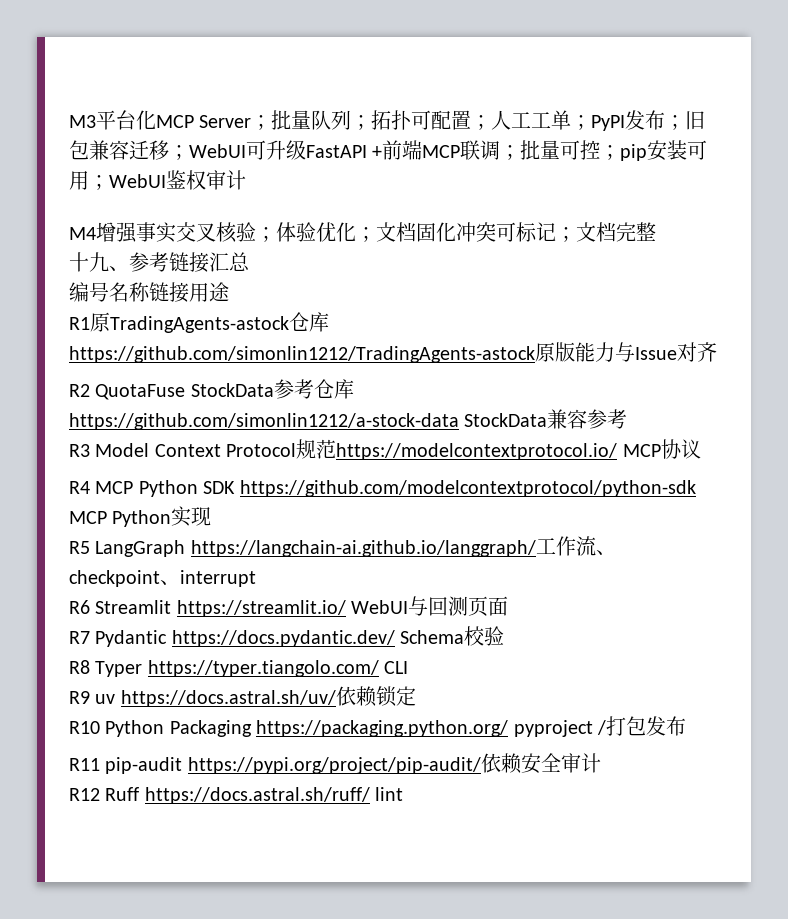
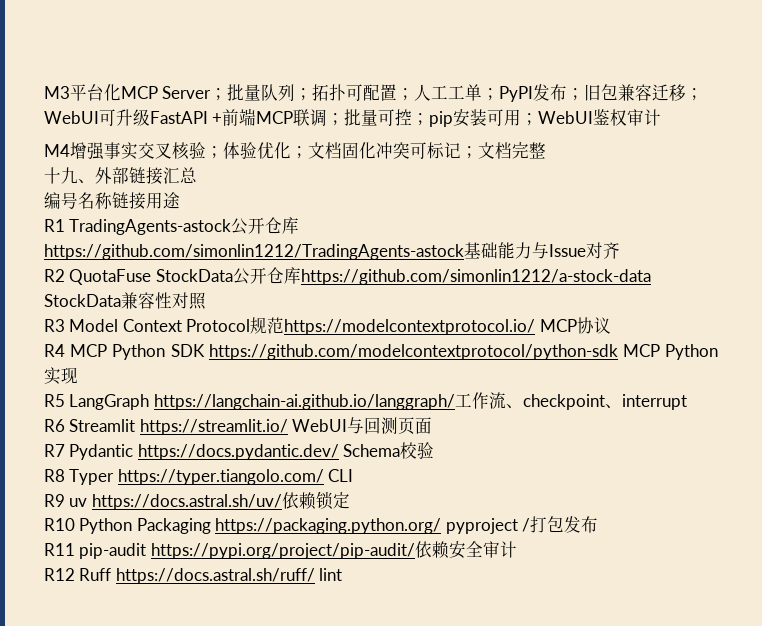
[129,252,169,272] 参考 -> [95,167,129,184] 外部
[90,312,289,333] 原TradingAgents-astock -> [69,217,266,235] TradingAgents-astock公开
[535,342,575,362] 原版 -> [464,242,498,259] 基础
[273,379,314,399] 参考 -> [232,267,267,285] 公开
[587,409,628,429] 参考 -> [155,292,206,310] 性对照

